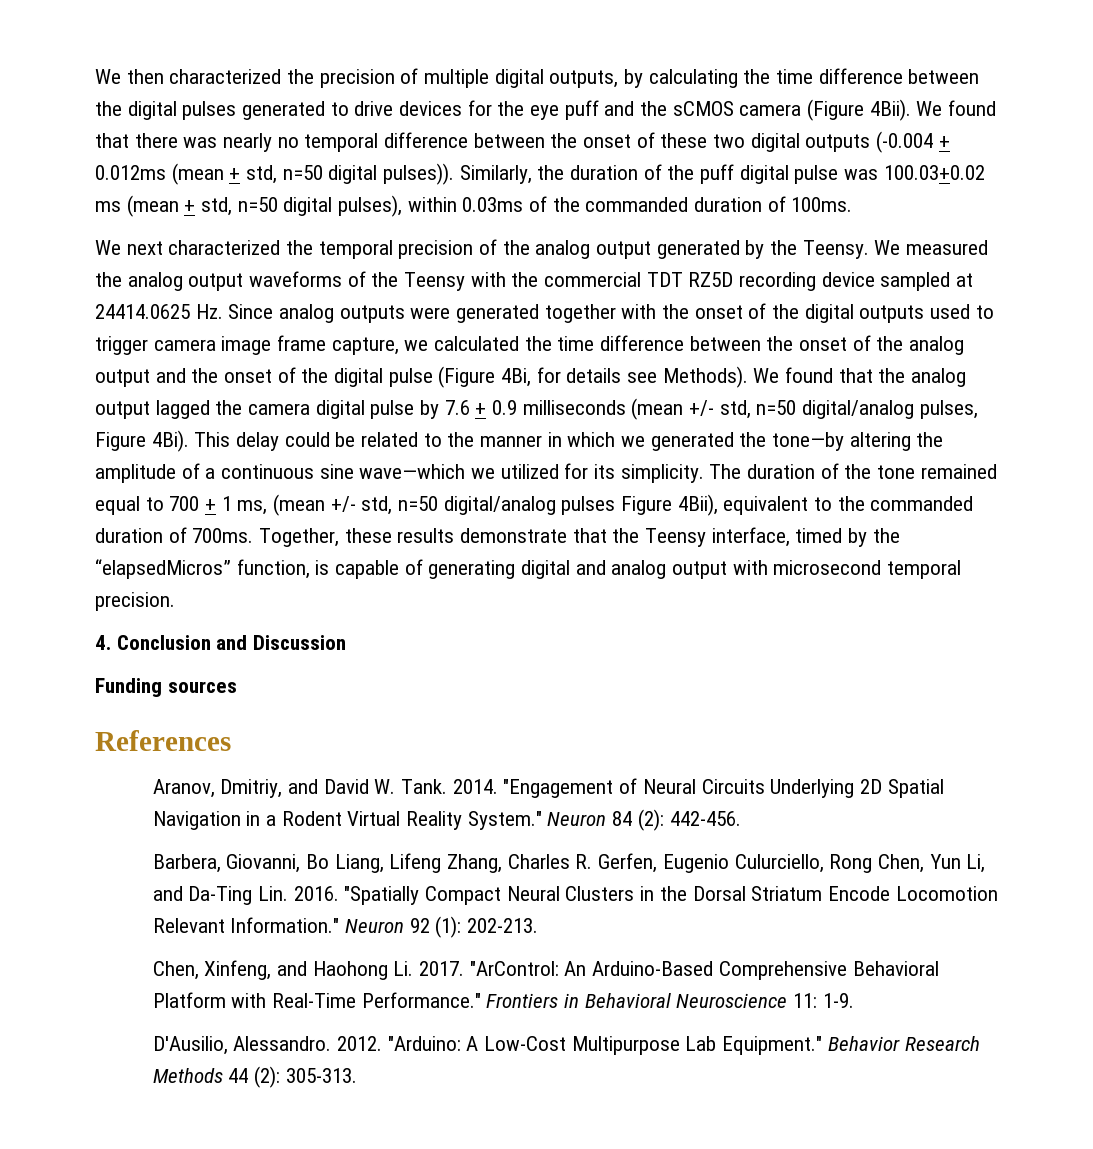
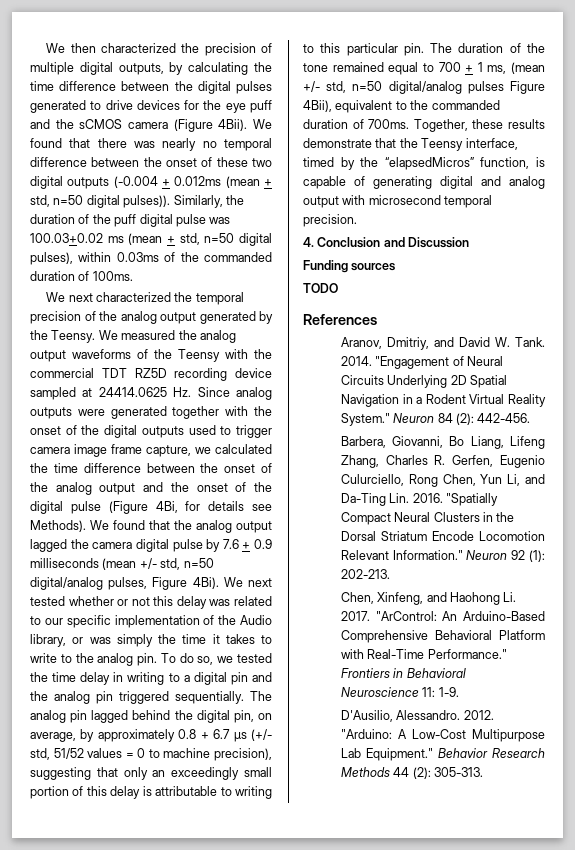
[194,432,944,451] [95,463,704,483] This delay could be related to the manner in which we generated the tone—by altering the amplitude of a continuous sine wave—which we utilized for its simplicity. -> [223,577,272,587] [30,596,272,609] [30,615,272,628] [30,634,272,647] [30,653,272,666] [30,672,272,685] [30,691,272,704] [30,710,272,723] [30,729,272,742] [30,748,272,761] [30,767,272,780] [30,786,272,799] [303,43,424,56] We next tested whether or not this delay was related to our specific implementation of the Audio library, or was simply the time it takes to write to the analog pin. To do so, we tested the time delay in writing to a digital pin and the analog pin triggered sequentially. The analog pin lagged behind the digital pin, on average, by approximately 0.8 + 6.7 µs (+/- std, 51/52 values = 0 to machine precision), suggesting that only an exceedingly small portion of this delay is attributable to writing to this particular pin.
(237, 687) none -> [303,283,338,293] // TODO

